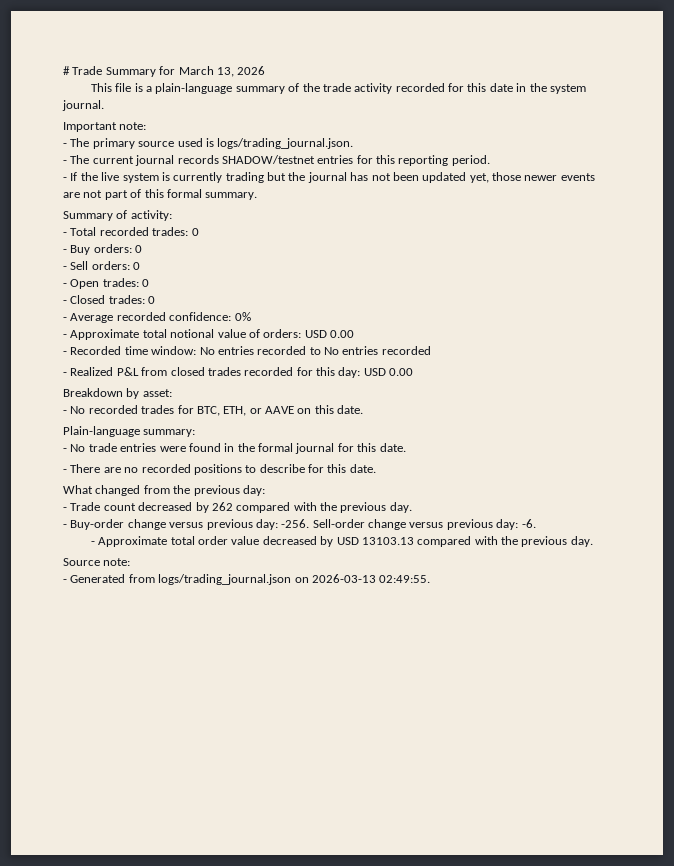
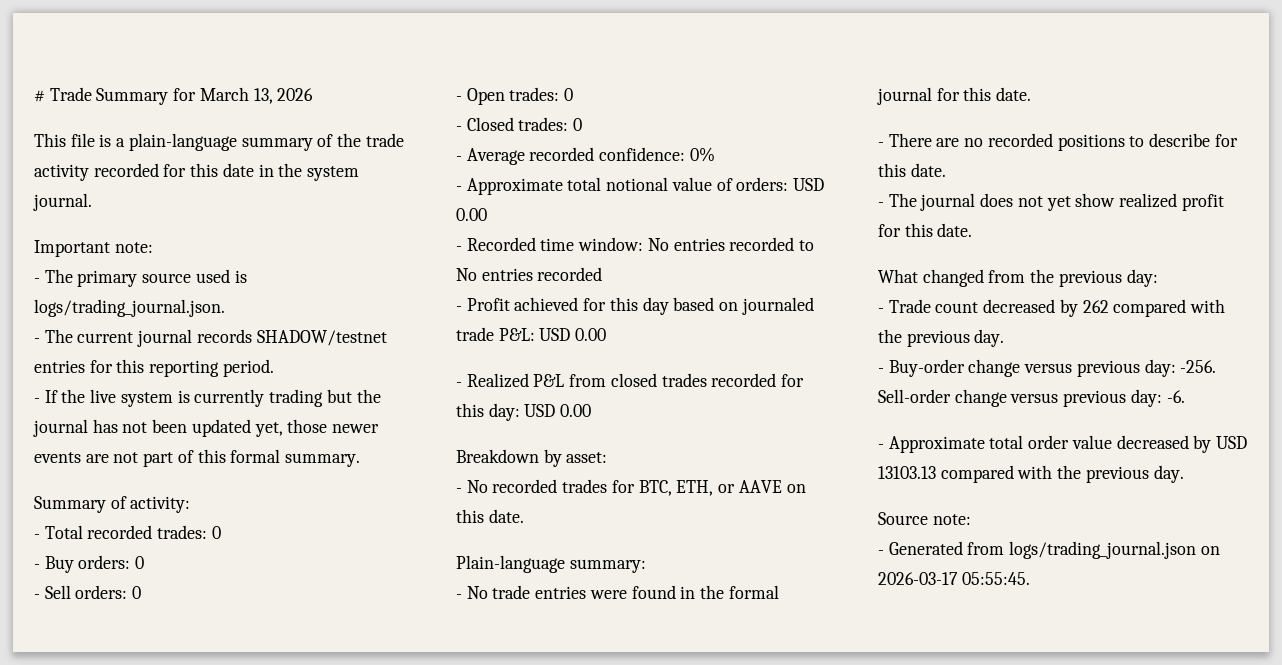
(431, 350) none -> [456,297,814,315] [456,327,607,341] // - Profit achieved for this day based on journaled trade P&L: USD 0.00
(376, 468) none -> [878,193,1224,211] [878,223,973,237] // - The journal does not yet show realized profit for this date.
[311,574,431,583] 2026-03-13 02:49:55. -> [878,572,1030,585] 2026-03-17 05:55:45.

